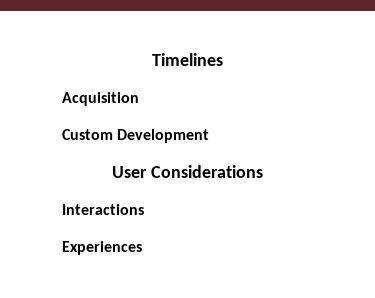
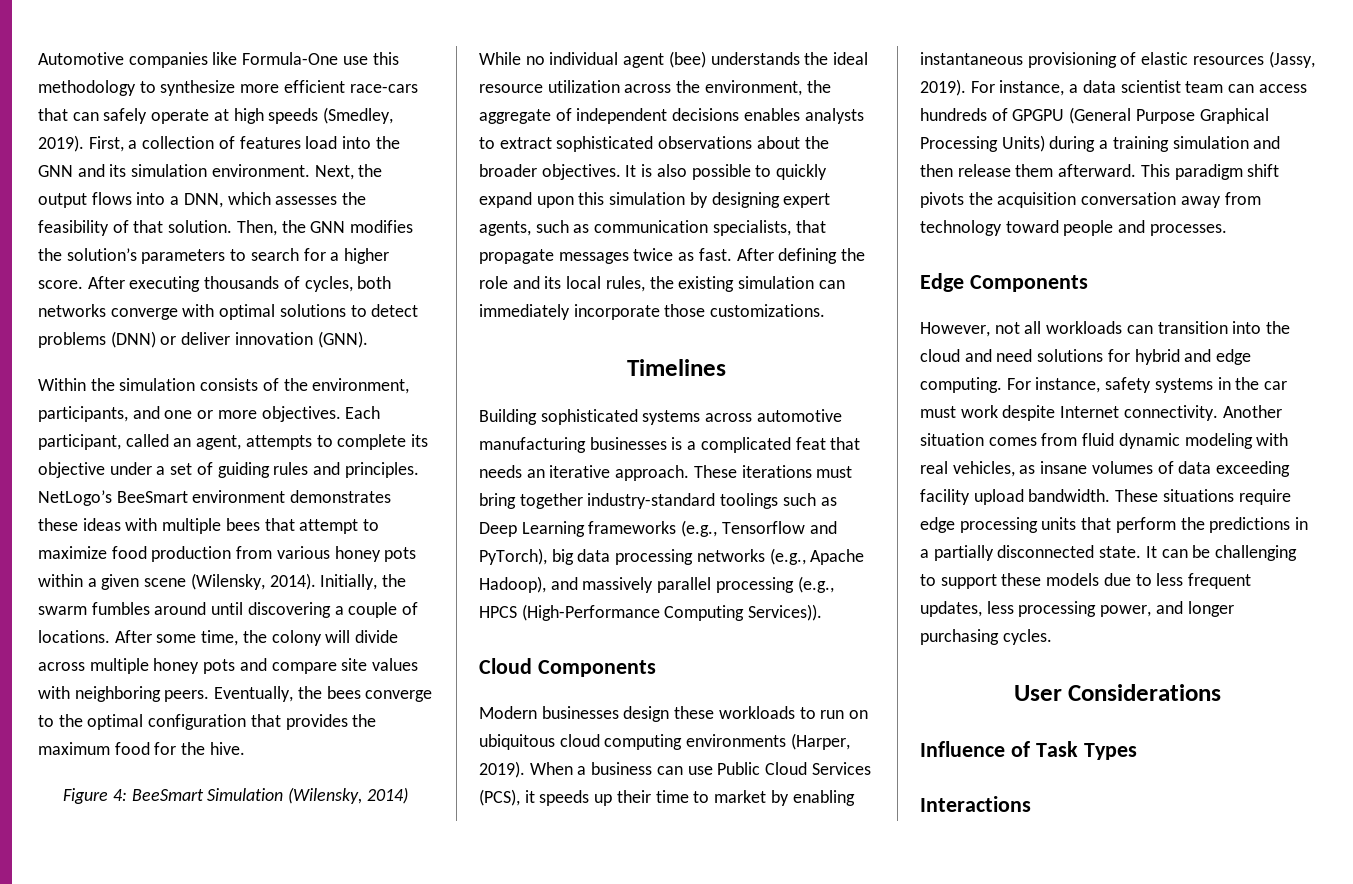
[152,53,223,66] [62,92,139,106] [62,129,210,143] [112,165,263,178] Timelines // Acquisition // Custom Development // User Considerations -> [38,52,399,68] [38,80,418,96] [38,107,394,124] [38,135,400,152] [38,164,383,180] [38,192,367,208] [38,220,414,236] [38,248,390,264] [38,276,392,292] [38,304,419,320] [38,331,368,348] [38,378,410,394] [38,406,381,422] [38,434,429,450] [38,462,419,478] [38,490,392,506] [38,518,380,534] [38,546,417,562] [38,573,407,590] [38,602,419,618] [38,630,399,646] [38,658,419,674] [38,686,433,702] [38,714,377,730] [38,742,245,755] [63,787,408,804] [479,51,869,68] [479,80,831,96] [479,108,864,124] [479,136,829,152] [479,164,828,180] [479,192,831,208] [479,220,826,236] [479,248,866,264] [479,276,845,292] [479,304,826,320] [627,359,726,376] [479,409,842,425] [479,437,861,453] [479,465,853,481] [479,493,837,509] [479,520,837,537] [479,548,865,565] [479,576,834,593] [479,604,823,621] [479,658,656,677] [479,706,869,722] [479,733,850,750] [479,761,871,778] [479,789,855,806] [920,51,1315,68] [920,79,1307,96] [920,107,1269,124] [920,135,1281,152] [920,164,1280,180] [920,192,1261,208] [920,220,1227,236] [920,273,1088,292] [920,321,1291,337] [920,349,1252,365] [920,377,1288,393] [920,405,1282,421] [920,433,1289,449] [920,461,1291,477] [920,489,1291,505] [920,517,1309,533] [920,545,1298,561] [920,573,1252,589] [920,601,1234,617] [920,629,1052,645] [1013,684,1222,701] [920,741,1137,760] Automotive companies like Formula-One use this methodology to synthesize more efficient race-cars that can safely operate at high speeds (Smedley, 2019). First, a collection of features load into the GNN and its simulation environment. Next, the output flows into a DNN, which assesses the feasibility of that solution. Then, the GNN modifies the solution’s parameters to search for a higher score. After executing thousands of cycles, both networks converge with optimal solutions to detect problems (DNN) or deliver innovation (GNN). // Within the simulation consists of the environment, participants, and one or more objectives. Each participant, called an agent, attempts to complete its objective under a set of guiding rules and principles. NetLogo’s BeeSmart environment demonstrates these ideas with multiple bees that attempt to maximize food production from various honey pots within a given scene (Wilensky, 2014). Initially, the swarm fumbles around until discovering a couple of locations. After some time, the colony will divide across multiple honey pots and compare site values with neighboring peers. Eventually, the bees converge to the optimal configuration that provides the maximum food for the hive. // Figure 4: BeeSmart Simulation (Wilensky, 2014) // While no individual agent (bee) understands the ideal resource utilization across the environment, the aggregate of independent decisions enables analysts to extract sophisticated observations about the broader objectives. It is also possible to quickly expand upon this simulation by designing expert agents, such as communication specialists, that propagate messages twice as fast. After defining the role and its local rules, the existing simulation can immediately incorporate those customizations. // Timelines // Building sophisticated systems across automotive manufacturing businesses is a complicated feat that needs an iterative approach. These iterations must bring together industry-standard toolings such as Deep Learning frameworks (e.g., Tensorflow and PyTorch), big data processing networks (e.g., Apache Hadoop), and massively parallel processing (e.g., HPCS (High-Performance Computing Services)). // Cloud Components // Modern businesses design these workloads to run on ubiquitous cloud computing environments (Harper, 2019). When a business can use Public Cloud Services (PCS), it speeds up their time to market by enabling instantaneous provisioning of elastic resources (Jassy, 2019). For instance, a data scientist team can access hundreds of GPGPU (General Purpose Graphical Processing Units) during a training simulation and then release them afterward. This paradigm shift pivots the acquisition conversation away from technology toward people and processes. // Edge Components // However, not all workloads can transition into the cloud and need solutions for hybrid and edge computing. For instance, safety systems in the car must work despite Internet connectivity. Another situation comes from fluid dynamic modeling with real vehicles, as insane volumes of data exceeding facility upload bandwidth. These situations require edge processing units that perform the predictions in a partially disconnected state. It can be challenging to support these models due to less frequent updates, less processing power, and longer purchasing cycles. // User Considerations // Influence of Task Types
[62,241,142,255] // Experiences -> (1031, 804) none

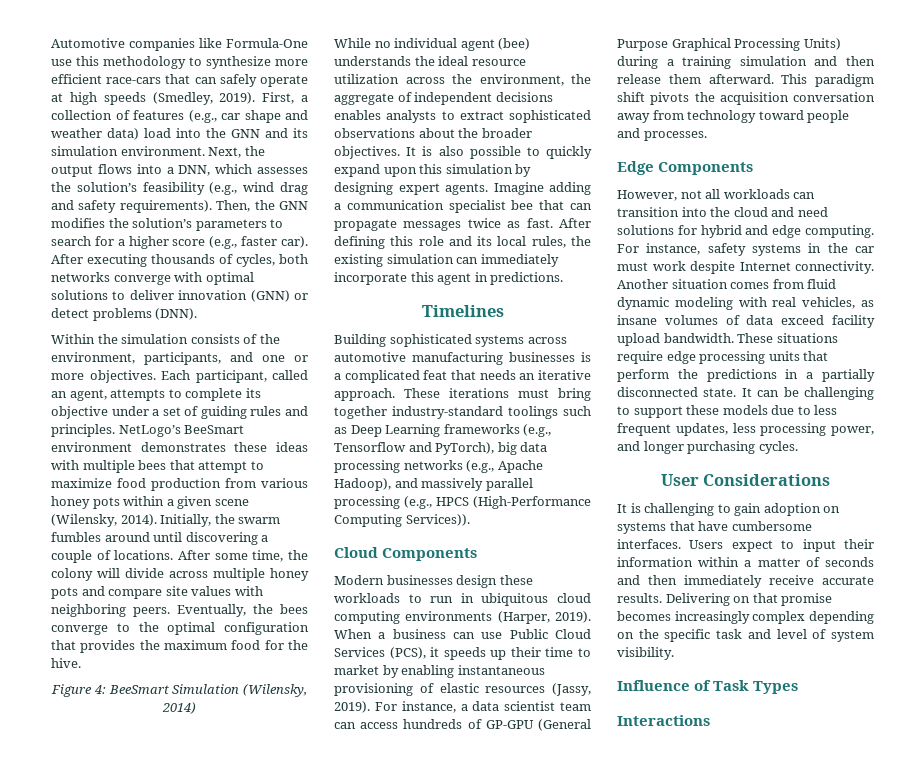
(301, 142) none -> [188,110,308,123] [51,128,139,140] (e.g., car shape and weather data)
[38,220,233,236] feasibility of that solution. -> [76,182,308,195] [51,200,212,213] solution’s feasibility (e.g., wind drag and safety requirements).
[38,280,83,289] score. -> [172,236,308,249] score (e.g., faster car).
[371,304,419,317] [38,331,368,348] detect problems (DNN) or deliver innovation (GNN). -> [129,290,308,302] [51,308,198,321] deliver innovation (GNN) or detect problems (DNN).
[479,220,826,236] agents, such as communication specialists, that -> [445,182,591,195] [334,200,592,213] agents. Imagine adding a communication specialist bee that can
[841,248,866,261] the -> [390,236,414,246] this
[664,304,826,317] those customizations. -> [410,272,564,285] this agent in predictions.
[849,710,869,719] on -> [460,593,474,603] in
[1012,109,1065,121] GPGPU -> [485,720,534,729] GP-GPU
[1216,461,1291,477] exceeding -> [781,315,825,325] exceed
(1222, 692) none -> [617,503,841,516] [617,521,812,534] [617,539,874,552] [617,557,874,567] [617,575,874,588] [617,593,833,606] [617,611,874,624] [617,629,874,642] [617,647,674,660] // It is challenging to gain adoption on systems that have cumbersome interfaces. Users expect to input their information within a matter of seconds and then immediately receive accurate results. Delivering on that promise becomes increasingly complex depending on the specific task and level of system visibility.

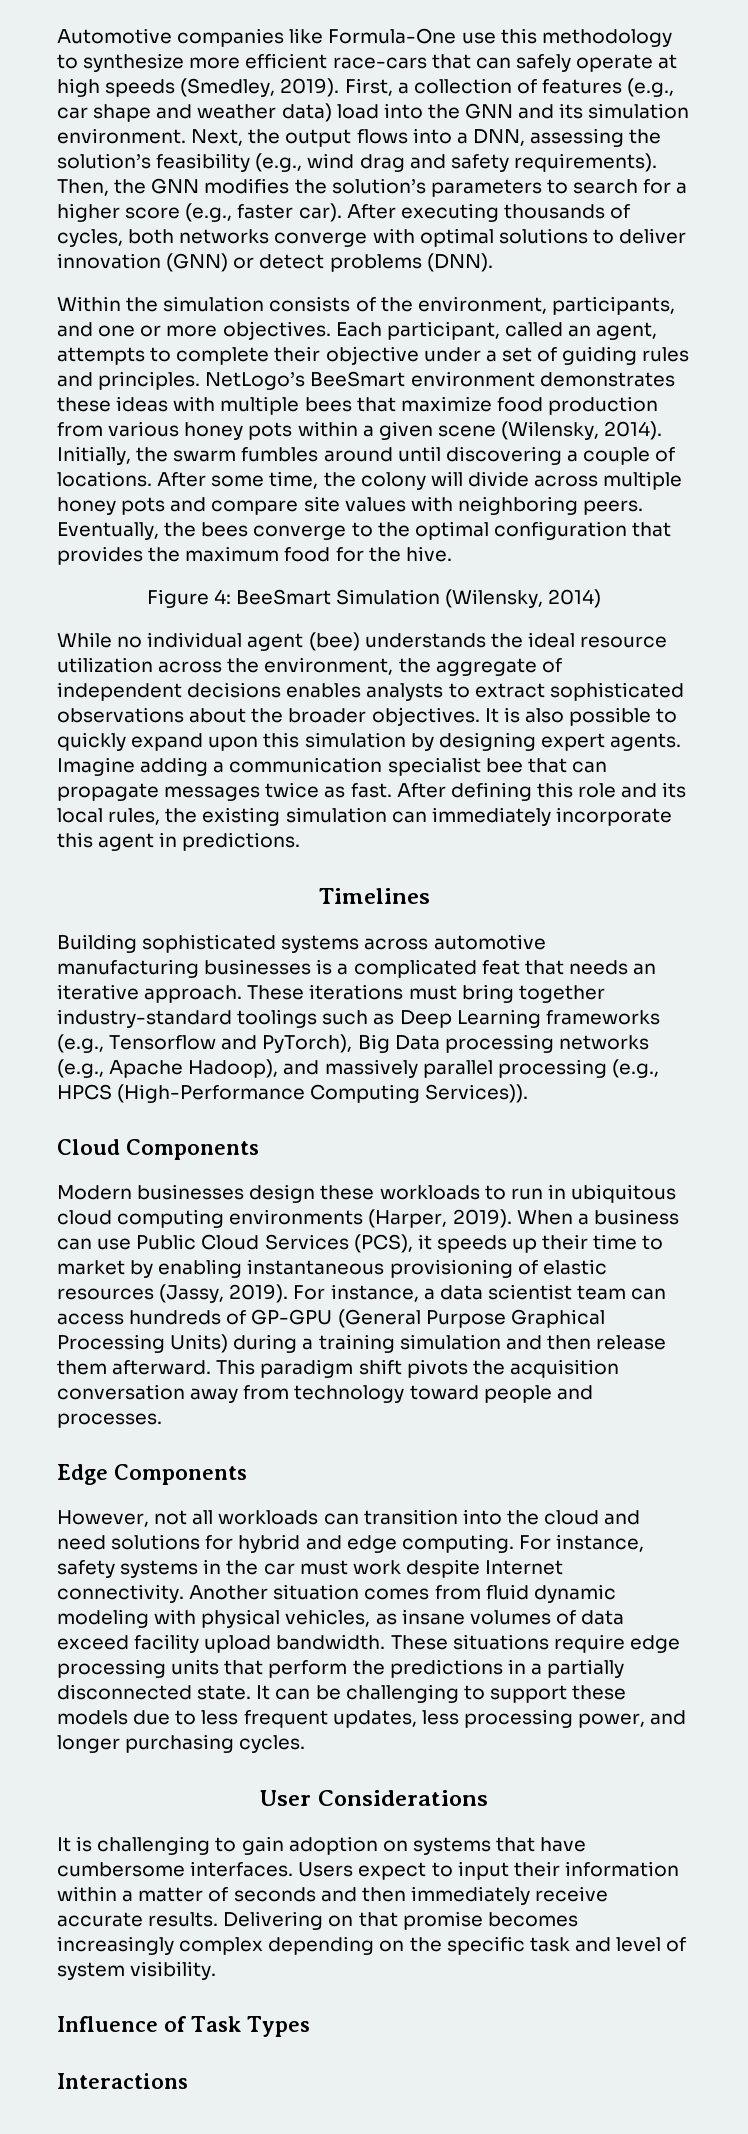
[215,164,308,174] which assesses -> [530,128,625,147] assessing
[245,388,261,398] its -> [274,346,321,362] their
[198,461,264,473] attempt to -> (396, 404) none
[497,442,548,455] big data -> [357,1034,440,1053] Big Data
[772,297,797,307] real -> [201,1609,281,1628] physical

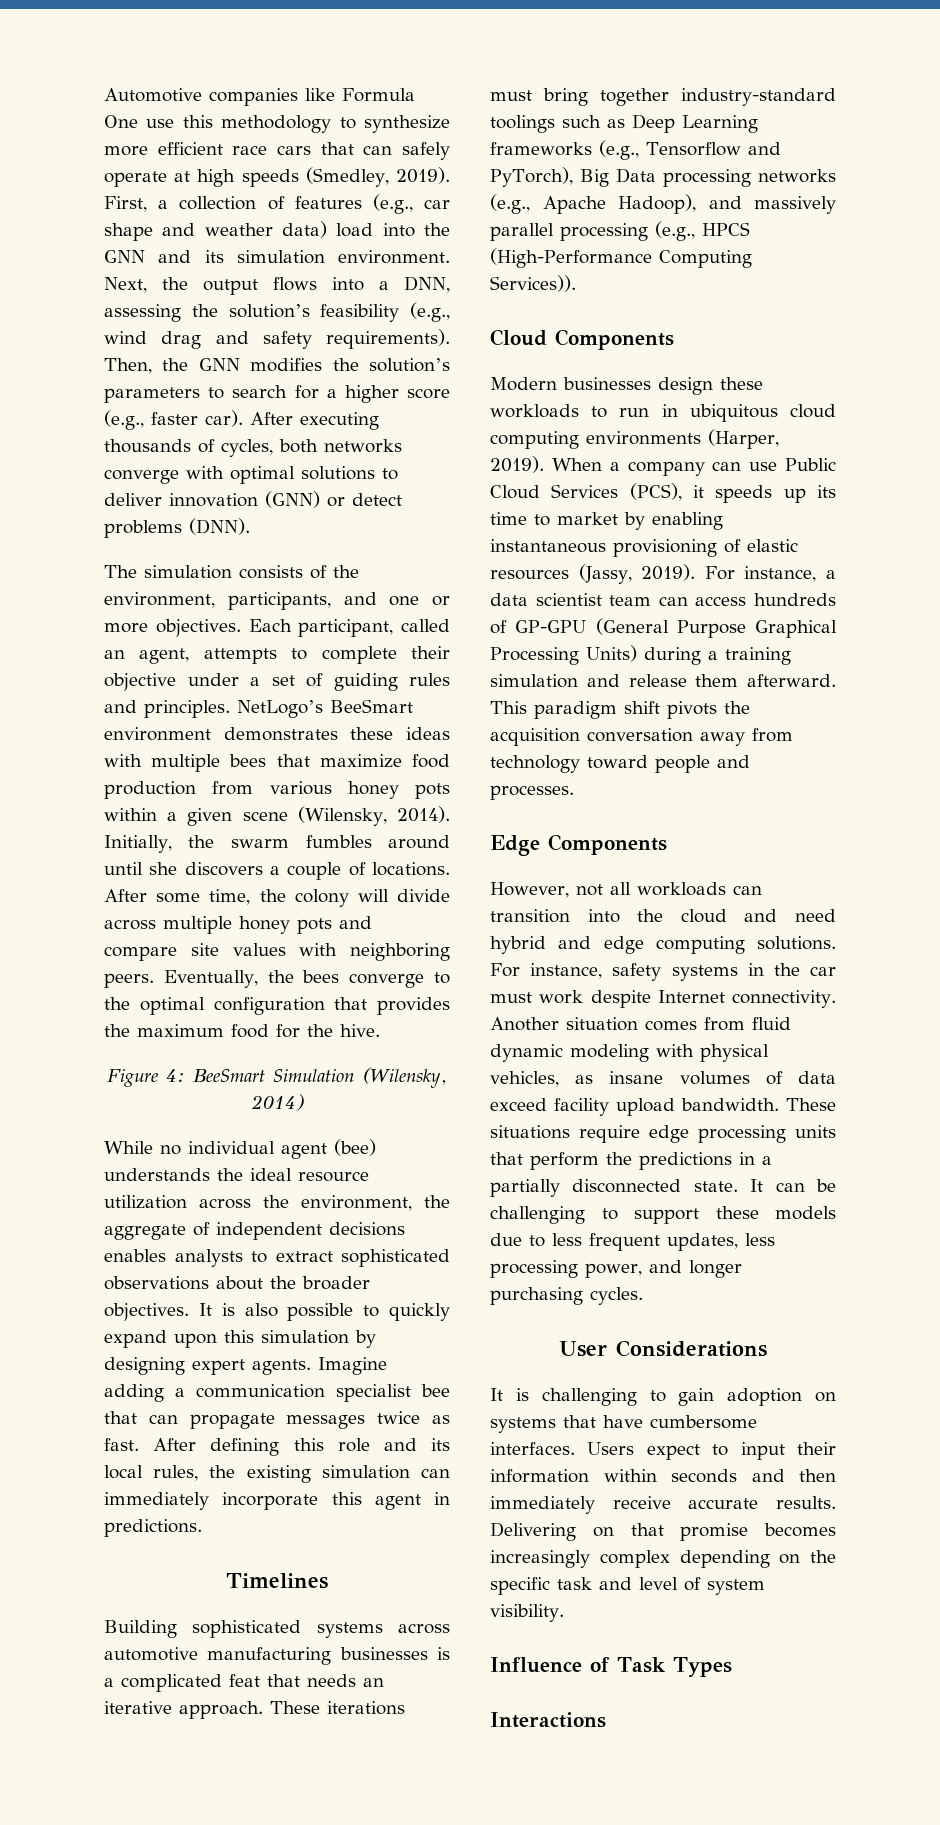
[328,28,457,44] Formula-One -> [342,88,415,102] [104,115,138,128] Formula One
[332,57,427,69] race-cars -> [232,145,311,155] race cars
[57,296,159,312] Within the -> [104,565,137,578] The
[445,446,562,465] discovering -> [149,862,263,876] she discovers
[593,1209,679,1225] business -> [627,461,705,476] company
[542,1234,589,1250] their -> [817,485,836,498] its
[546,1335,591,1350] then -> (620, 680) none
[111,1534,234,1550] solutions for -> (836, 915) none
[401,1534,514,1553] computing. -> [655,936,836,954] computing solutions.
[122,1887,229,1902] a matter of -> (657, 1475) none

